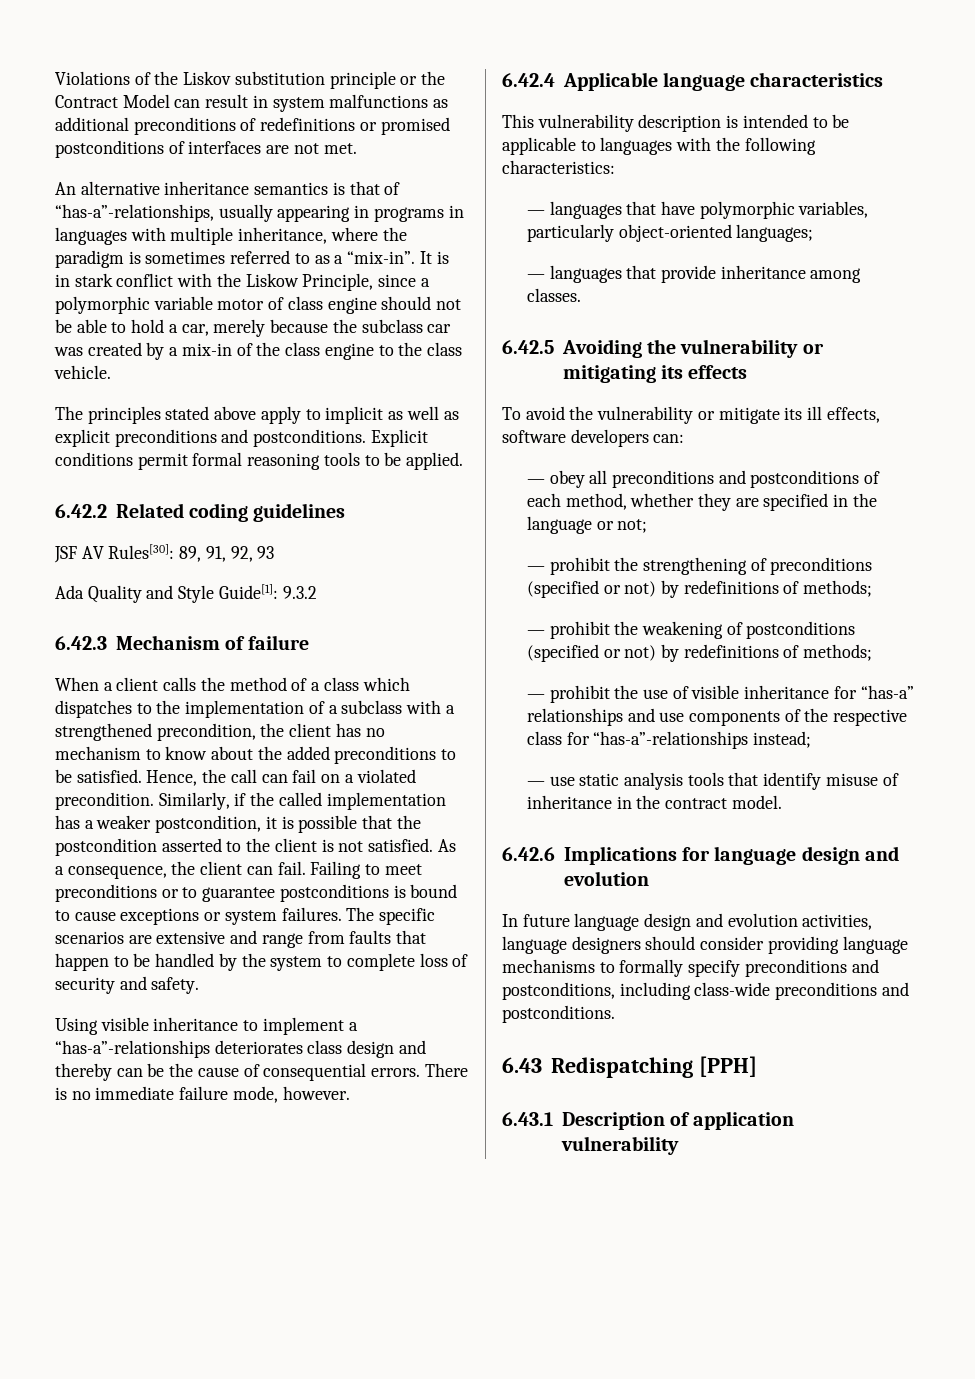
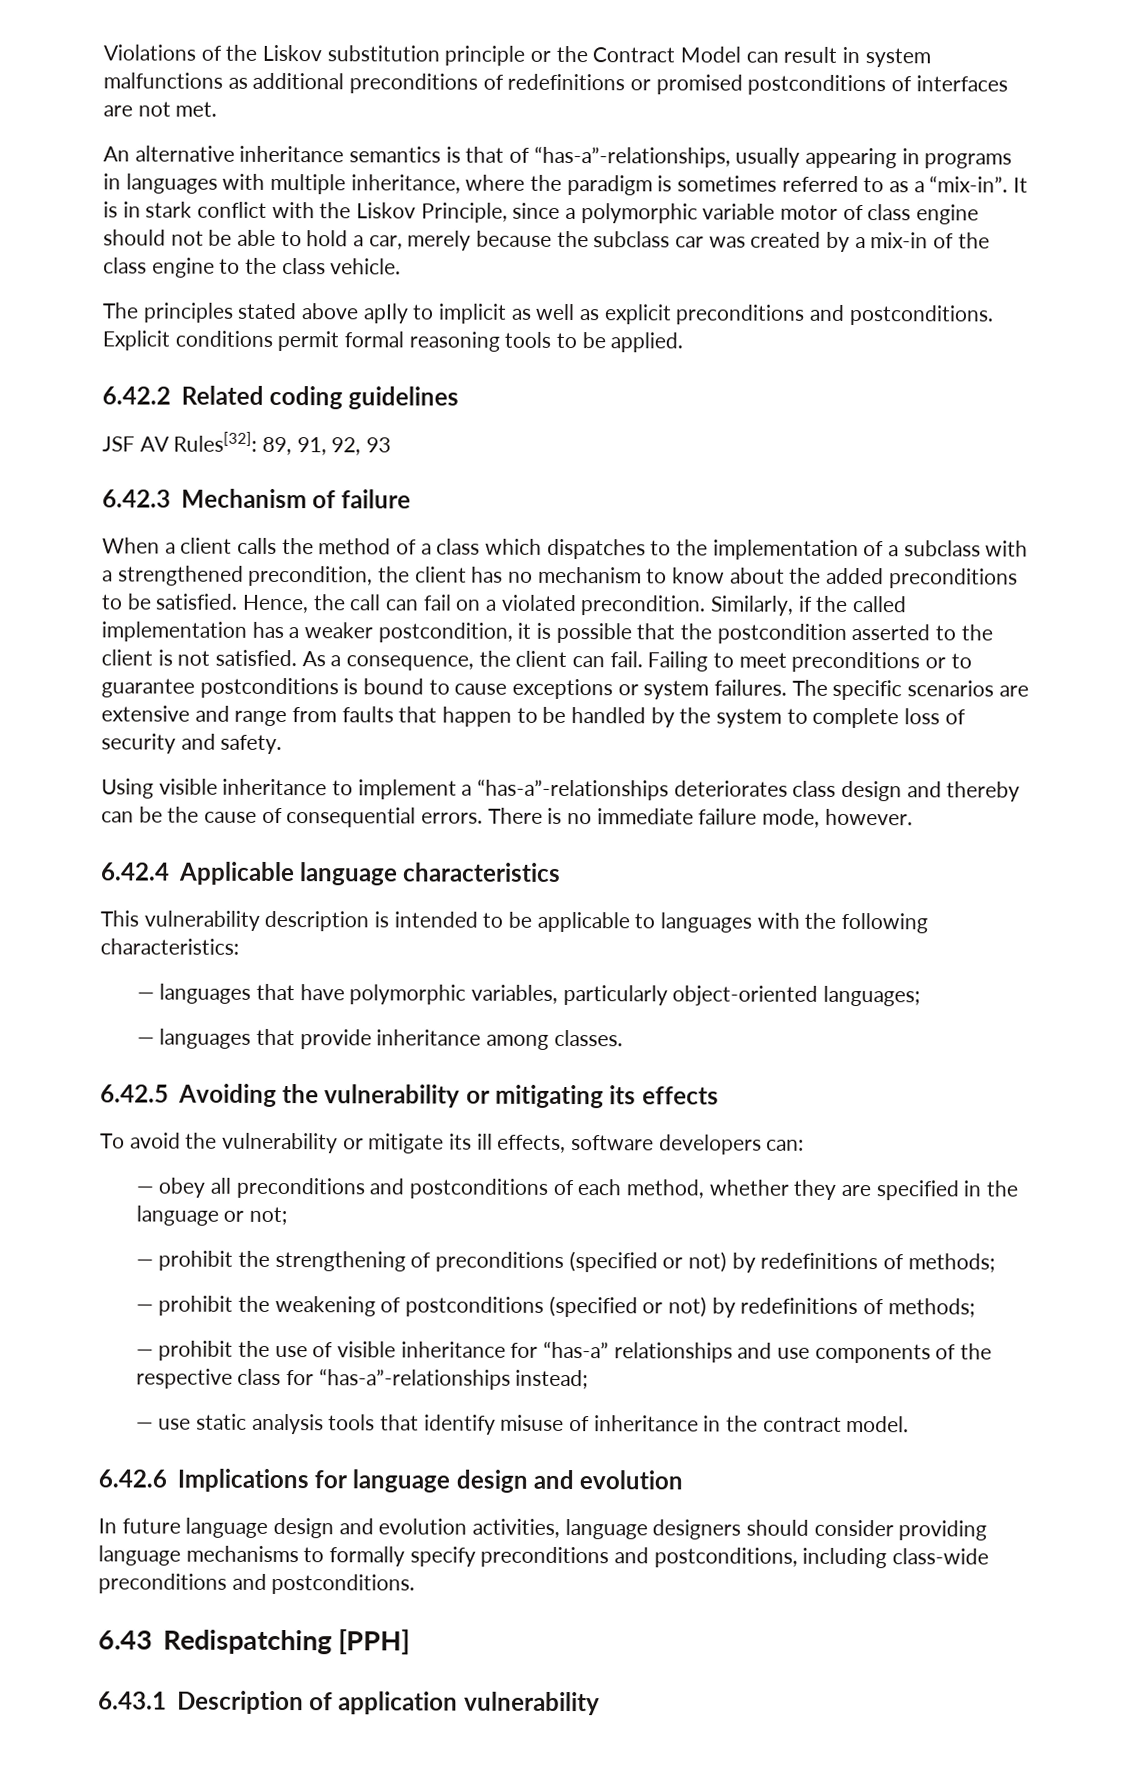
[245,273,299,287] Liskow -> [356,202,417,219] Liskov
[260,406,301,424] apply -> [362,303,409,324] apIly
[108,544,175,559] Rules[30]: -> [173,431,258,452] Rules[32]:
[55,584,317,603] // Ada Quality and Style Guide[1]: 9.3.2 -> (392, 445) none

